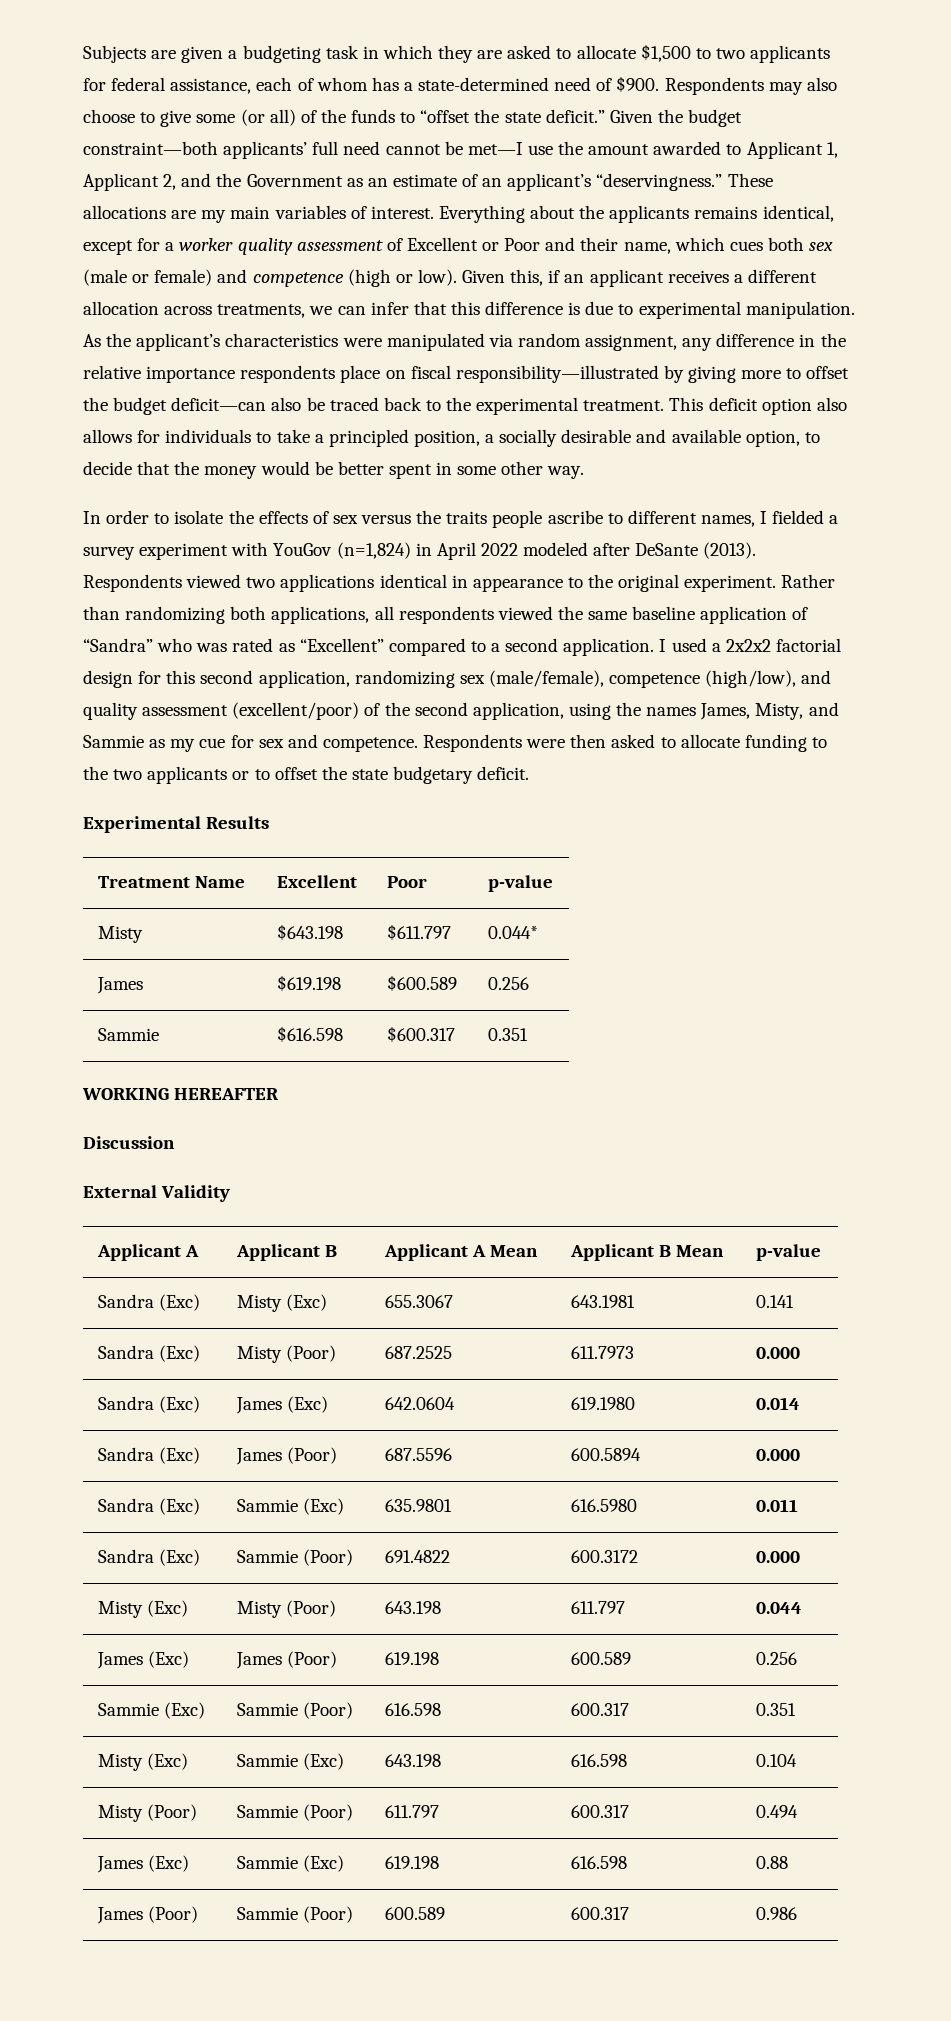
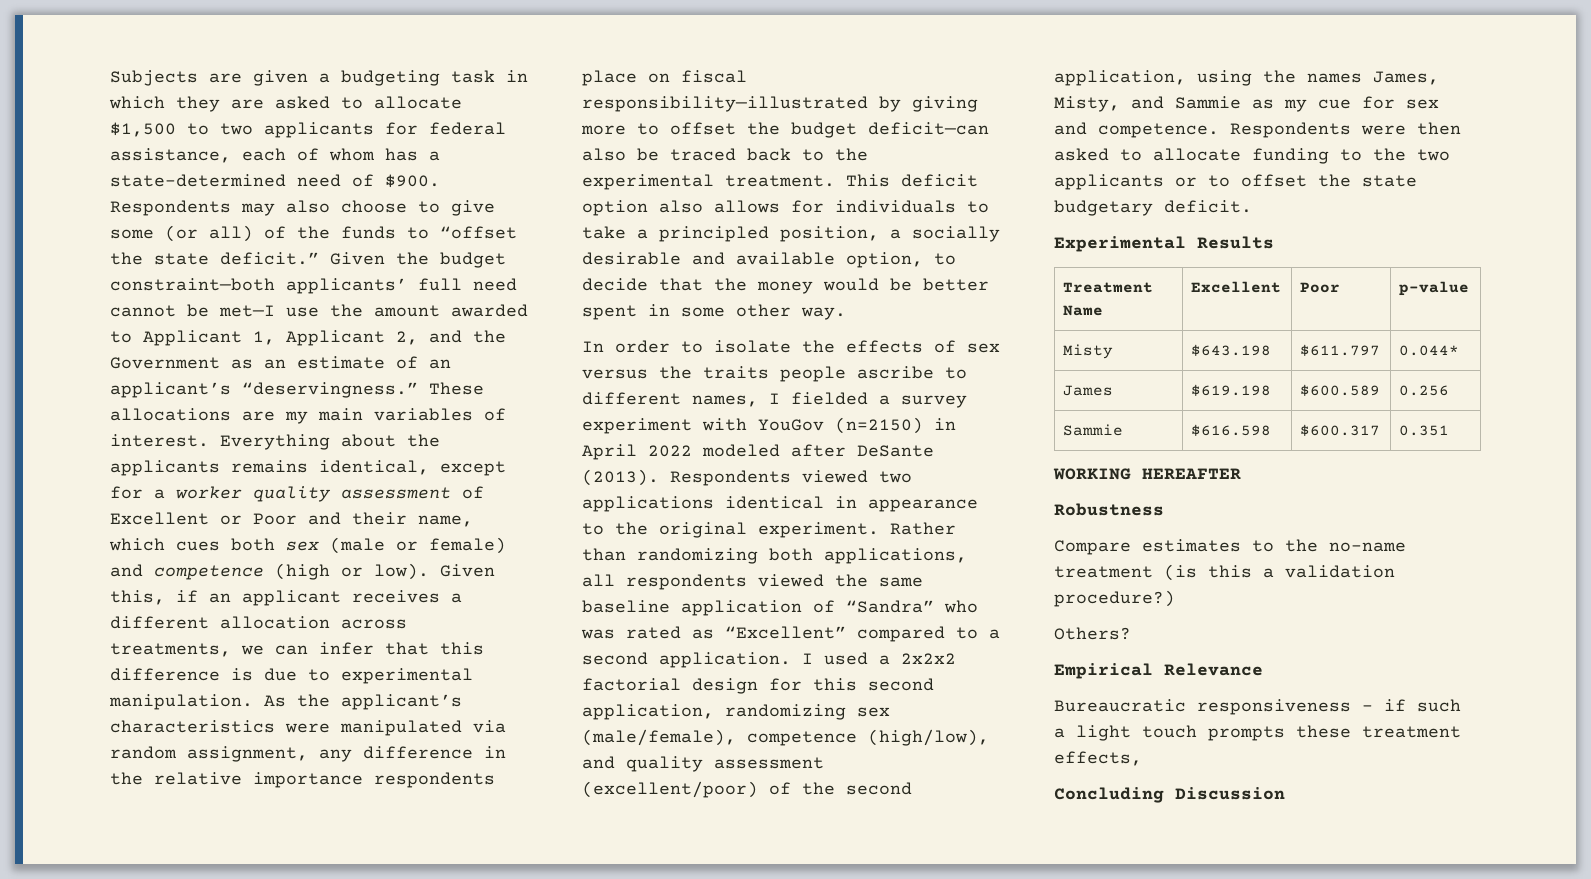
[336,542,411,559] (n=1,824) -> [835,417,923,434] (n=2150)
[83,1136,175,1149] [83,1185,231,1202] [96,1244,199,1261] [235,1244,337,1261] [383,1244,539,1261] [569,1244,725,1261] [755,1244,821,1261] [97,1294,200,1311] [236,1294,327,1312] [384,1295,453,1308] [570,1295,635,1308] [755,1295,794,1308] [97,1345,200,1362] [236,1345,336,1363] [384,1346,452,1359] [570,1346,634,1359] [755,1347,800,1359] [97,1396,200,1413] [235,1396,328,1414] [384,1397,455,1410] [570,1397,635,1410] [755,1397,800,1410] [97,1447,200,1464] [235,1447,337,1465] [384,1448,452,1461] [570,1448,641,1461] [755,1449,800,1461] [97,1498,200,1515] [236,1498,344,1515] [384,1499,452,1512] [570,1499,637,1512] [755,1499,798,1512] [97,1549,200,1566] [236,1549,353,1566] [384,1550,450,1563] [570,1550,638,1563] [755,1551,800,1563] [97,1600,188,1618] [236,1600,336,1618] [384,1601,441,1614] [570,1601,625,1614] [755,1602,802,1614] [96,1651,189,1669] [235,1651,337,1669] [384,1652,439,1665] [570,1652,631,1665] [755,1652,797,1665] [97,1702,205,1719] [236,1702,353,1719] [384,1703,441,1716] [570,1703,629,1716] [755,1703,796,1716] [97,1753,188,1771] [236,1753,344,1770] [384,1754,441,1767] [570,1754,627,1767] [755,1754,797,1767] [97,1804,197,1822] [236,1804,353,1821] [384,1805,439,1818] [570,1805,629,1818] [755,1805,798,1818] [96,1855,189,1873] [236,1855,344,1872] [384,1856,439,1869] [570,1856,627,1869] [755,1856,788,1869] [96,1906,198,1924] [236,1906,353,1923] [384,1907,445,1920] [570,1907,629,1920] [755,1907,797,1920] Discussion // External Validity // Applicant A | Applicant B | Applicant A Mean | Applicant B Mean | p-value // Sandra (Exc) | Misty (Exc) | 655.3067 | 643.1981 | 0.141 // Sandra (Exc) | Misty (Poor) | 687.2525 | 611.7973 | 0.000 // Sandra (Exc) | James (Exc) | 642.0604 | 619.1980 | 0.014 // Sandra (Exc) | James (Poor) | 687.5596 | 600.5894 | 0.000 // Sandra (Exc) | Sammie (Exc) | 635.9801 | 616.5980 | 0.011 // Sandra (Exc) | Sammie (Poor) | 691.4822 | 600.3172 | 0.000 // Misty (Exc) | Misty (Poor) | 643.198 | 611.797 | 0.044 // James (Exc) | James (Poor) | 619.198 | 600.589 | 0.256 // Sammie (Exc) | Sammie (Poor) | 616.598 | 600.317 | 0.351 // Misty (Exc) | Sammie (Exc) | 643.198 | 616.598 | 0.104 // Misty (Poor) | Sammie (Poor) | 611.797 | 600.317 | 0.494 // James (Exc) | Sammie (Exc) | 619.198 | 616.598 | 0.88 // James (Poor) | Sammie (Poor) | 600.589 | 600.317 | 0.986 -> [1054,503,1164,516] [1054,539,1406,555] [1054,564,1395,581] [1054,590,1175,607] [1054,627,1131,640] [1054,663,1263,679] [1054,699,1461,715] [1054,725,1461,741] [1054,751,1142,766] [1054,787,1285,803] Robustness // Compare estimates to the no-name treatment (is this a validation procedure?) // Others? // Empirical Relevance // Bureaucratic responsiveness – if such a light touch prompts these treatment effects, // Concluding Discussion

